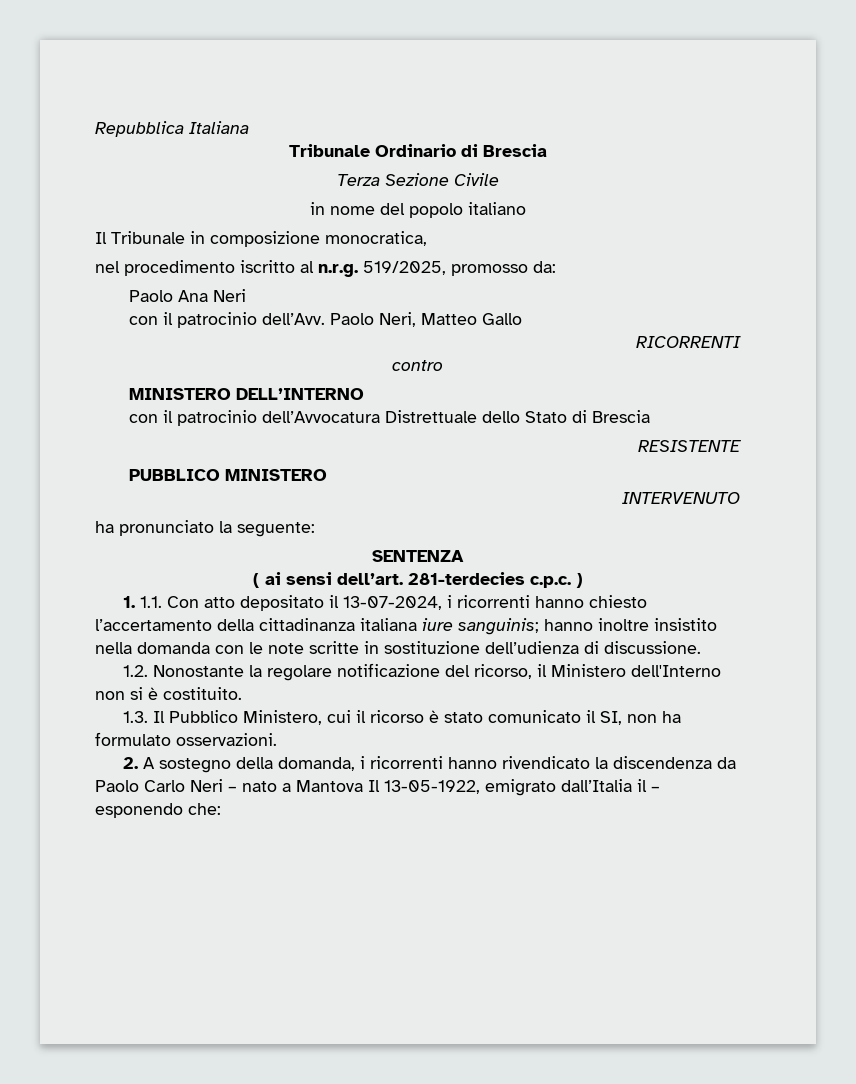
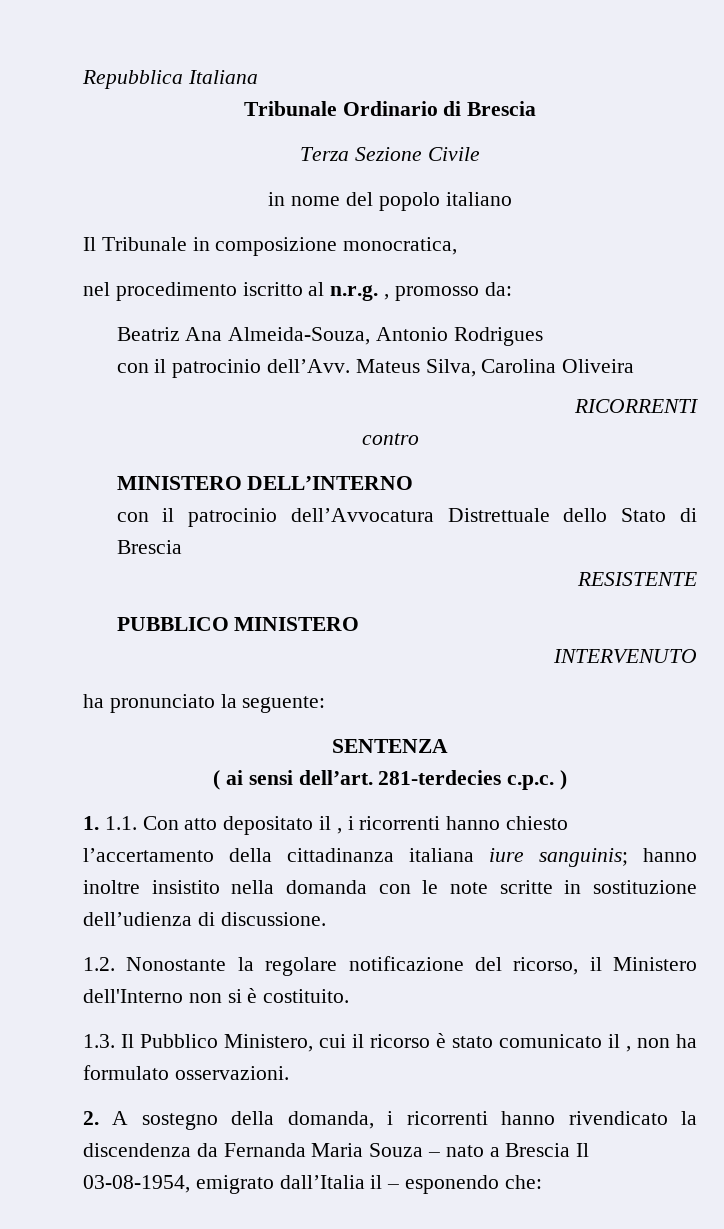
[363,261,446,275] 519/2025, -> [384,294,390,300] ,
[129,289,247,302] Paolo Ana Neri -> [116,327,543,346] Beatriz Ana Almeida-Souza, Antonio Rodrigues
[330,312,523,327] Paolo Neri, Matteo Gallo -> [355,359,635,377] Mateus Silva, Carolina Oliveira
[342,596,442,610] 13-07-2024, -> [336,828,342,834] ,
[599,711,622,725] SI, -> [626,1046,631,1052] ,
[95,779,480,794] Paolo Carlo Neri – nato a Mantova Il 13-05-1922, -> [223,1143,590,1157] [83,1175,190,1193] Fernanda Maria Souza – nato a Brescia Il 03-08-1954,

